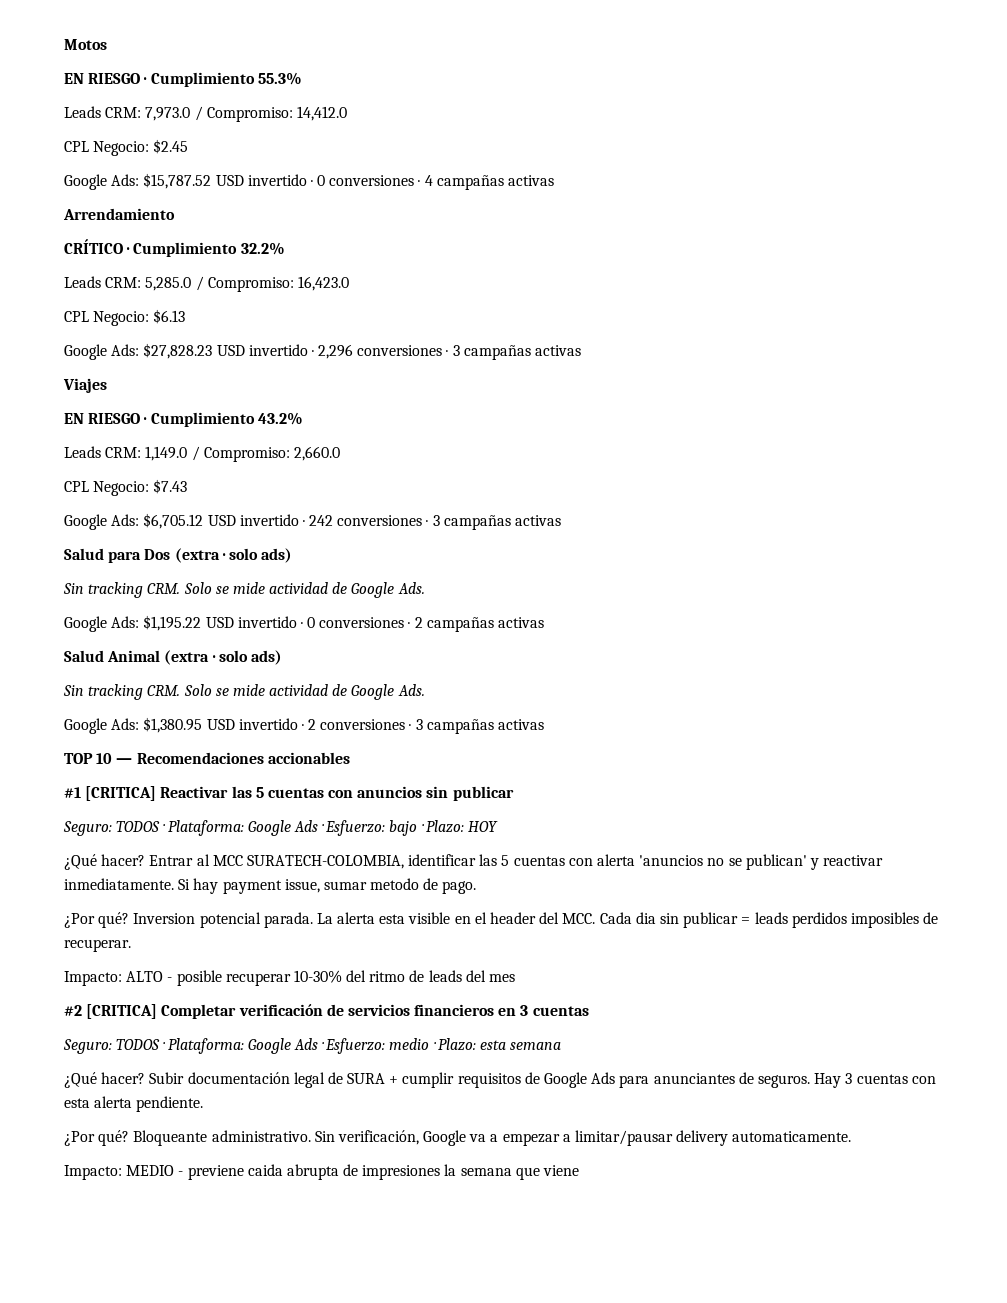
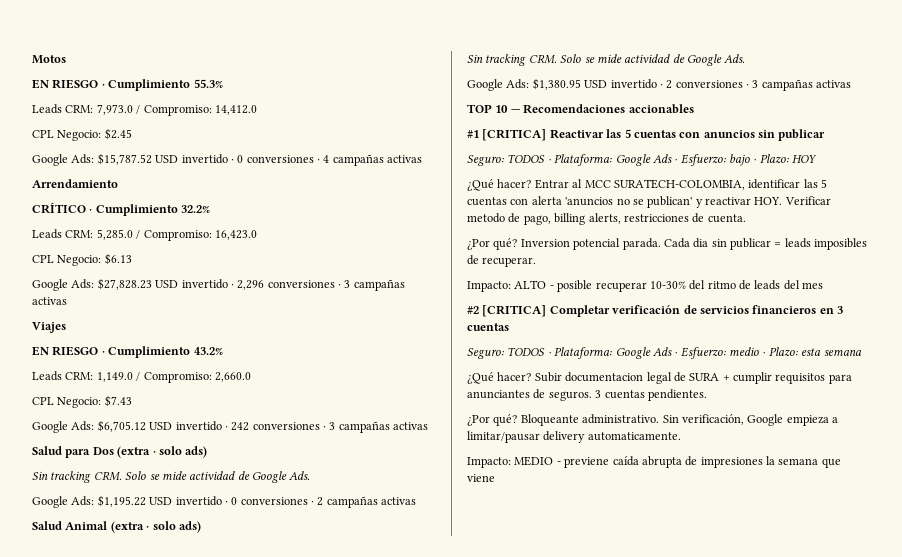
[64,878,477,894] inmediatamente. Si hay payment issue, sumar metodo de pago. -> [754,196,831,205] [467,213,746,225] HOY. Verificar metodo de pago, billing alerts, restricciones de cuenta.
[316,912,596,924] La alerta esta visible en el header del MCC. -> (661, 244) none
[791,912,847,928] perdidos -> (811, 243) none
[187,1072,290,1084] documentación -> [565,372,644,382] documentacion
[524,1072,616,1088] de Google Ads -> (826, 378) none
[814,1073,936,1088] [64,1096,204,1112] Hay 3 cuentas con esta alerta pendiente. -> [595,389,707,401] 3 cuentas pendientes.
[469,1133,560,1146] va a empezar -> [786,415,829,426] empieza
[247,1164,283,1176] caida -> [612,456,639,466] caída

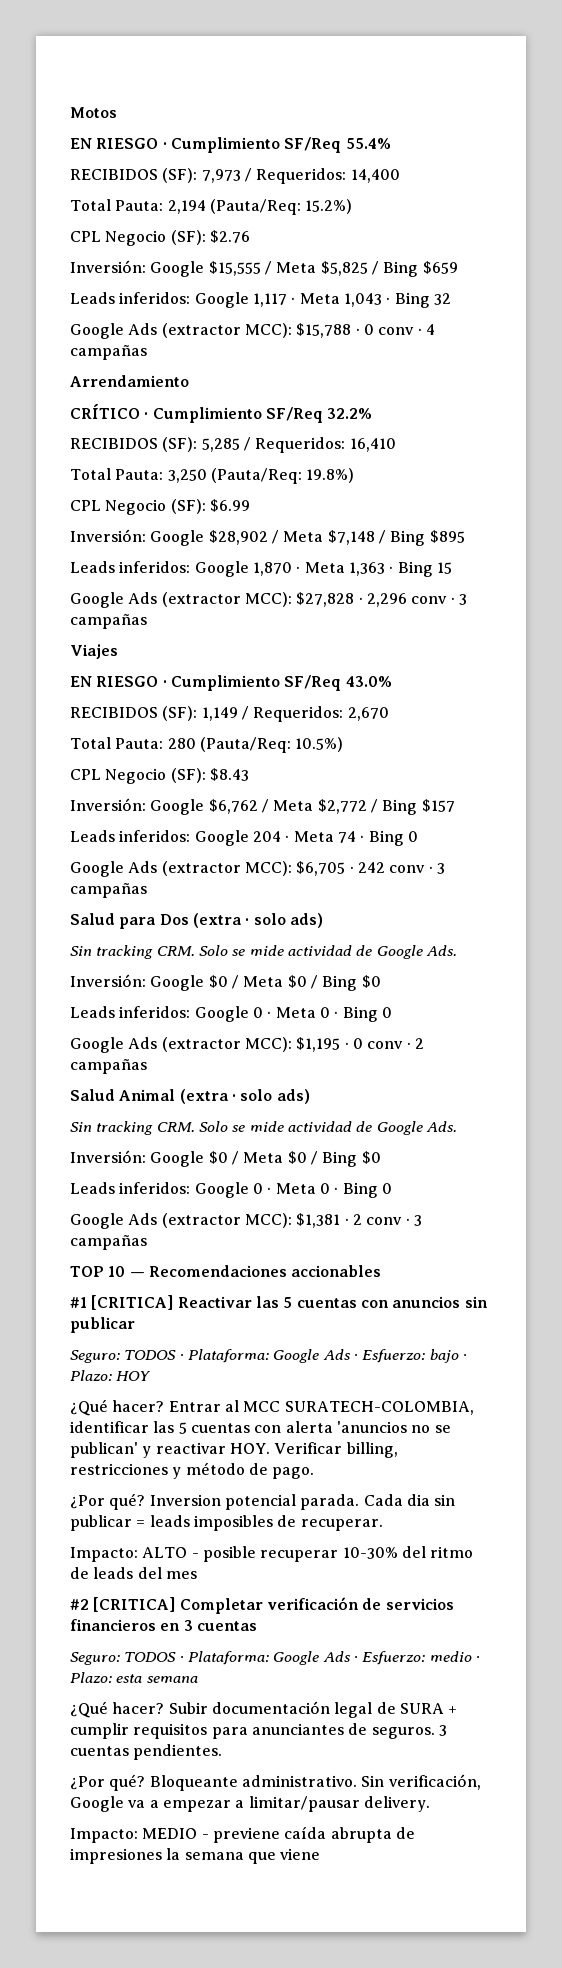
[193,79,223,88] [32,104,257,116] [32,128,132,141] [32,153,314,166] 55.3% // Leads CRM: 7,973.0 / Compromiso: 14,412.0 // CPL Negocio: $2.45 // Google Ads: $15,787.52 USD invertido · 0 conversiones -> [284,137,391,153] [70,168,400,184] [70,199,353,215] [70,230,250,246] [70,260,458,277] [70,292,451,308] [70,323,415,339] SF/Req 55.4% // RECIBIDOS (SF): 7,973 / Requeridos: 14,400 // Total Pauta: 2,194 (Pauta/Req: 15.2%) // CPL Negocio (SF): $2.76 // Inversión: Google $15,555 / Meta $5,825 / Bing $659 // Leads inferidos: Google 1,117 · Meta 1,043 · Bing 32 // Google Ads (extractor MCC): $15,788 · 0 conv
[387,155,423,163] activas -> (147, 352) none
(178, 210) none -> [265,407,323,423] SF/Req
[32,229,257,241] [32,253,132,266] [32,278,228,291] Leads CRM: 5,285.0 / Compromiso: 16,423.0 // CPL Negocio: $6.13 // Google Ads: $27,828.23 USD invertido -> [70,437,396,453] [70,468,355,484] [70,499,250,515] [70,529,465,546] [70,561,452,577] [70,592,355,608] RECIBIDOS (SF): 5,285 / Requeridos: 16,410 // Total Pauta: 3,250 (Pauta/Req: 19.8%) // CPL Negocio (SF): $6.99 // Inversión: Google $28,902 / Meta $7,148 / Bing $895 // Leads inferidos: Google 1,870 · Meta 1,363 · Bing 15 // Google Ads (extractor MCC): $27,828
[267,279,405,291] [32,297,67,305] conversiones · 3 campañas activas -> [411,594,467,605] [70,614,147,629] conv · 3 campañas
[193,347,223,355] [32,371,251,383] [32,395,132,408] [32,420,222,433] 43.2% // Leads CRM: 1,149.0 / Compromiso: 2,660.0 // CPL Negocio: $7.43 // Google Ads: $6,705.12 USD invertido -> [284,675,392,691] [70,706,389,722] [70,737,344,753] [70,768,249,784] [70,798,455,815] [70,830,418,846] [70,861,346,877] SF/Req 43.0% // RECIBIDOS (SF): 1,149 / Requeridos: 2,670 // Total Pauta: 280 (Pauta/Req: 10.5%) // CPL Negocio (SF): $8.43 // Inversión: Google $6,762 / Meta $2,772 / Bing $157 // Leads inferidos: Google 204 · Meta 74 · Bing 0 // Google Ads (extractor MCC): $6,705
[252,421,429,433] conversiones · 3 campañas activas -> [389,863,445,874] [70,883,147,898] conv · 3 campañas
[32,495,308,508] Google Ads: $1,195.22 USD invertido · 0 conversiones -> [70,974,381,991] [70,1006,392,1022] [70,1037,404,1053] Inversión: Google $0 / Meta $0 / Bing $0 // Leads inferidos: Google 0 · Meta 0 · Bing 0 // Google Ads (extractor MCC): $1,195 · 0 conv
[381,497,417,505] activas -> (147, 1066) none
[467,78,852,91] Google Ads: $1,380.95 USD invertido · 2 conversiones · 3 campañas activas -> [70,1150,381,1167] [70,1182,392,1198] [70,1213,422,1229] [70,1235,147,1250] Inversión: Google $0 / Meta $0 / Bing $0 // Leads inferidos: Google 0 · Meta 0 · Bing 0 // Google Ads (extractor MCC): $1,381 · 2 conv · 3 campañas
[467,213,746,225] metodo de pago, billing alerts, restricciones de cuenta. -> [346,1442,398,1458] [70,1462,315,1479] billing, restricciones y método de pago.
[565,372,644,382] documentacion -> [211,1701,330,1714] documentación
[786,415,838,426] [467,431,681,443] empieza a limitar/pausar delivery automaticamente. -> [128,1796,430,1812] va a empezar a limitar/pausar delivery.

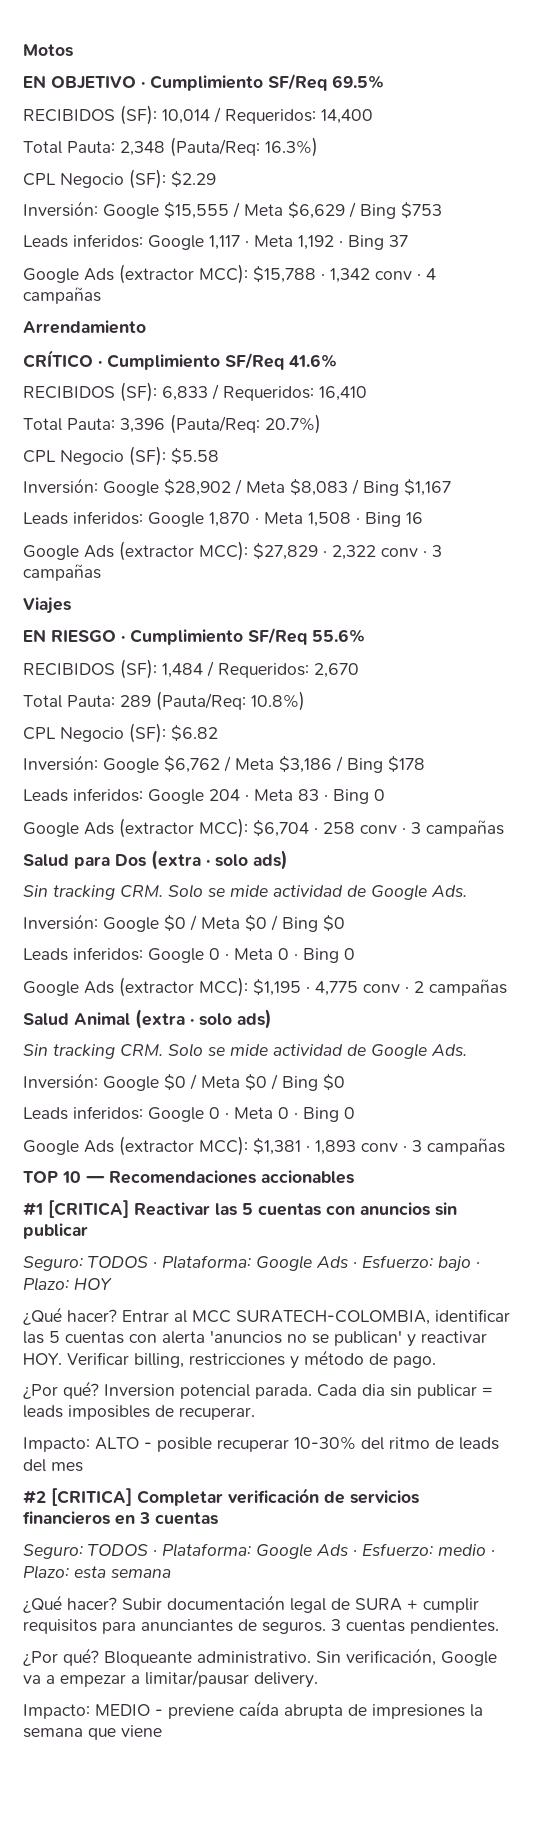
[96,137,391,153] [70,168,241,183] RIESGO · Cumplimiento SF/Req 55.4% // RECIBIDOS (SF): 7,973 -> [51,74,385,91] [23,105,210,125] OBJETIVO · Cumplimiento SF/Req 69.5% // RECIBIDOS (SF): 10,014
[167,199,353,215] [70,230,250,246] 2,194 (Pauta/Req: 15.2%) // CPL Negocio (SF): $2.76 -> [120,137,318,157] [23,169,216,189] 2,348 (Pauta/Req: 16.3%) // CPL Negocio (SF): $2.29
[320,261,458,277] $5,825 / Bing $659 -> [288,202,442,219] $6,629 / Bing $753
[343,292,451,308] 1,043 · Bing 32 -> [298,235,408,250] 1,192 · Bing 37
[363,324,374,335] 0 -> [330,268,370,283] 1,342
[327,408,373,419] [70,437,240,452] 32.2% // RECIBIDOS (SF): 5,285 -> [289,354,338,368] [23,382,208,402] 41.6% // RECIBIDOS (SF): 6,833
[167,468,355,484] [70,499,250,515] 3,250 (Pauta/Req: 19.8%) // CPL Negocio (SF): $6.99 -> [120,414,321,434] [23,446,219,466] 3,396 (Pauta/Req: 20.7%) // CPL Negocio (SF): $5.58
[327,530,465,546] $7,148 / Bing $895 -> [290,479,451,496] $8,083 / Bing $1,167
[348,561,452,577] [70,592,407,608] 1,363 · Bing 15 // Google Ads (extractor MCC): $27,828 · 2,296 -> [308,512,423,527] [23,541,376,561] 1,508 · Bing 16 // Google Ads (extractor MCC): $27,829 · 2,322
[345,676,392,687] [70,706,238,721] 43.0% // RECIBIDOS (SF): 1,149 -> [312,629,366,643] [23,659,203,679] 55.6% // RECIBIDOS (SF): 1,484
[167,737,344,753] [70,768,249,784] 280 (Pauta/Req: 10.5%) // CPL Negocio (SF): $8.43 -> [120,691,305,711] [23,723,218,743] 289 (Pauta/Req: 10.8%) // CPL Negocio (SF): $6.82
[317,799,455,815] $2,772 / Bing $157 -> [279,756,425,773] $3,186 / Bing $178
[337,830,418,846] [70,861,385,877] 74 · Bing 0 // Google Ads (extractor MCC): $6,705 · 242 -> [298,789,385,804] [23,818,355,838] 83 · Bing 0 // Google Ads (extractor MCC): $6,704 · 258
[352,1038,363,1049] 0 -> [315,981,358,996] 4,775
[352,1214,362,1225] 2 -> [315,1140,356,1155] 1,893

